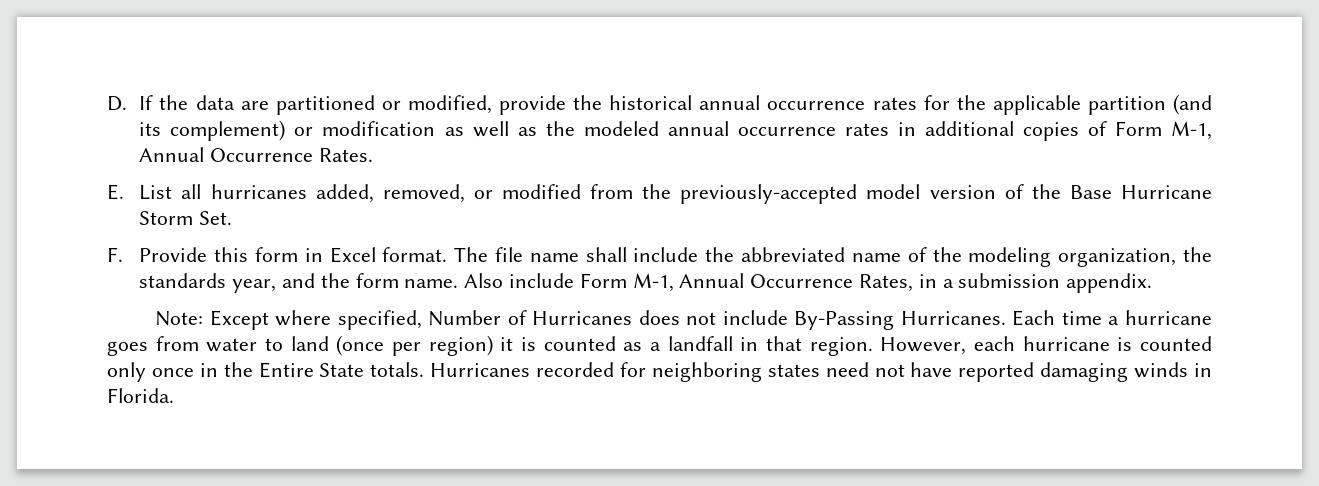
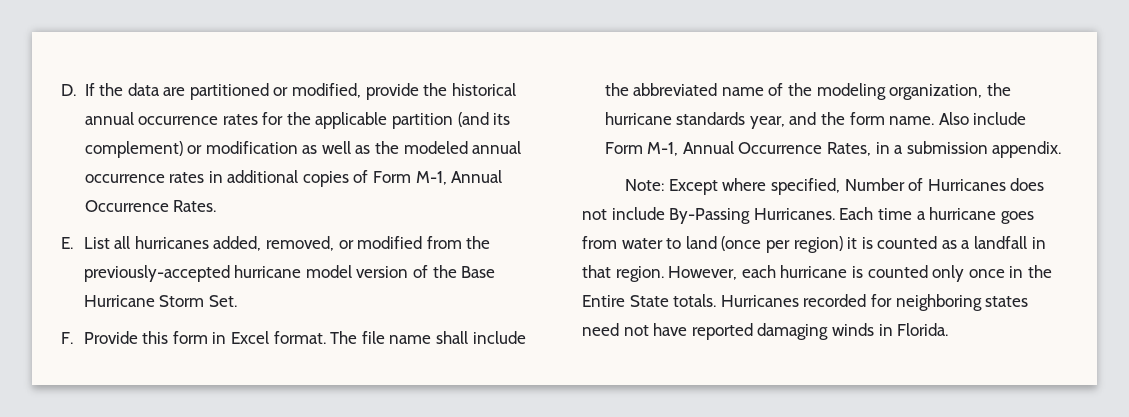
(858, 194) none -> [234,265,302,278] hurricane
(1212, 254) none -> [604,112,672,125] hurricane

